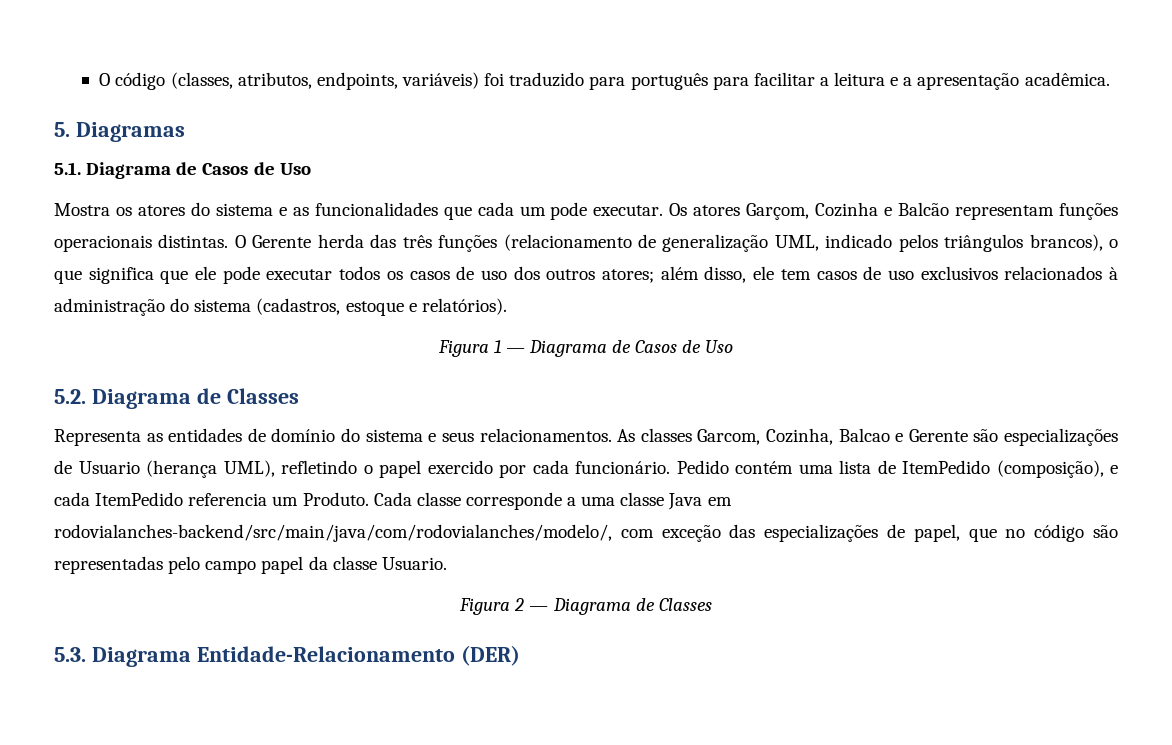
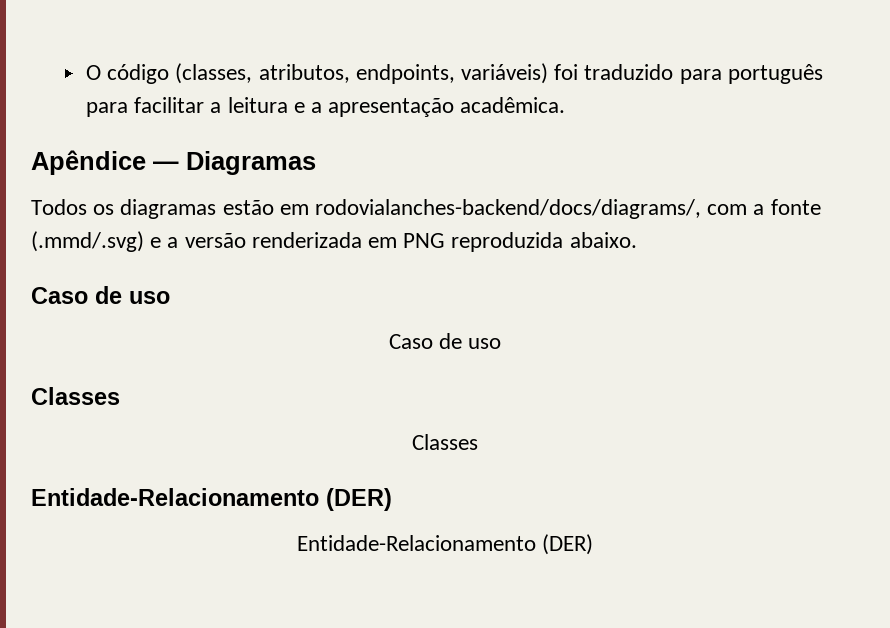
[54,122,70,137] 5. -> [31,150,179,175] Apêndice —
[54,162,311,179] [54,202,1119,220] [54,234,1118,252] [54,266,1118,284] [54,298,507,316] [437,340,734,357] [54,388,299,409] [54,428,1118,446] [54,460,1118,478] [54,492,732,510] [54,524,1118,542] [54,556,447,574] [459,598,712,615] [54,645,520,667] 5.1. Diagrama de Casos de Uso // Mostra os atores do sistema e as funcionalidades que cada um pode executar. Os atores Garçom, Cozinha e Balcão representam funções operacionais distintas. O Gerente herda das três funções (relacionamento de generalização UML, indicado pelos triângulos brancos), o que significa que ele pode executar todos os casos de uso dos outros atores; além disso, ele tem casos de uso exclusivos relacionados à administração do sistema (cadastros, estoque e relatórios). // Figura 1 — Diagrama de Casos de Uso // 5.2. Diagrama de Classes // Representa as entidades de domínio do sistema e seus relacionamentos. As classes Garcom, Cozinha, Balcao e Gerente são especializações de Usuario (herança UML), refletindo o papel exercido por cada funcionário. Pedido contém uma lista de ItemPedido (composição), e cada ItemPedido referencia um Produto. Cada classe corresponde a uma classe Java em rodovialanches-backend/src/main/java/com/rodovialanches/modelo/, com exceção das especializações de papel, que no código são representadas pelo campo papel da classe Usuario. // Figura 2 — Diagrama de Classes // 5.3. Diagrama Entidade-Relacionamento (DER) -> [31,199,821,219] [31,231,637,252] [31,286,170,304] [388,333,502,349] [31,387,120,405] [412,434,478,450] [31,488,392,511] [296,534,594,555] Todos os diagramas estão em rodovialanches-backend/docs/diagrams/, com a fonte (.mmd/.svg) e a versão renderizada em PNG reproduzida abaixo. // Caso de uso // Caso de uso // Classes // Classes // Entidade-Relacionamento (DER) // Entidade-Relacionamento (DER)

